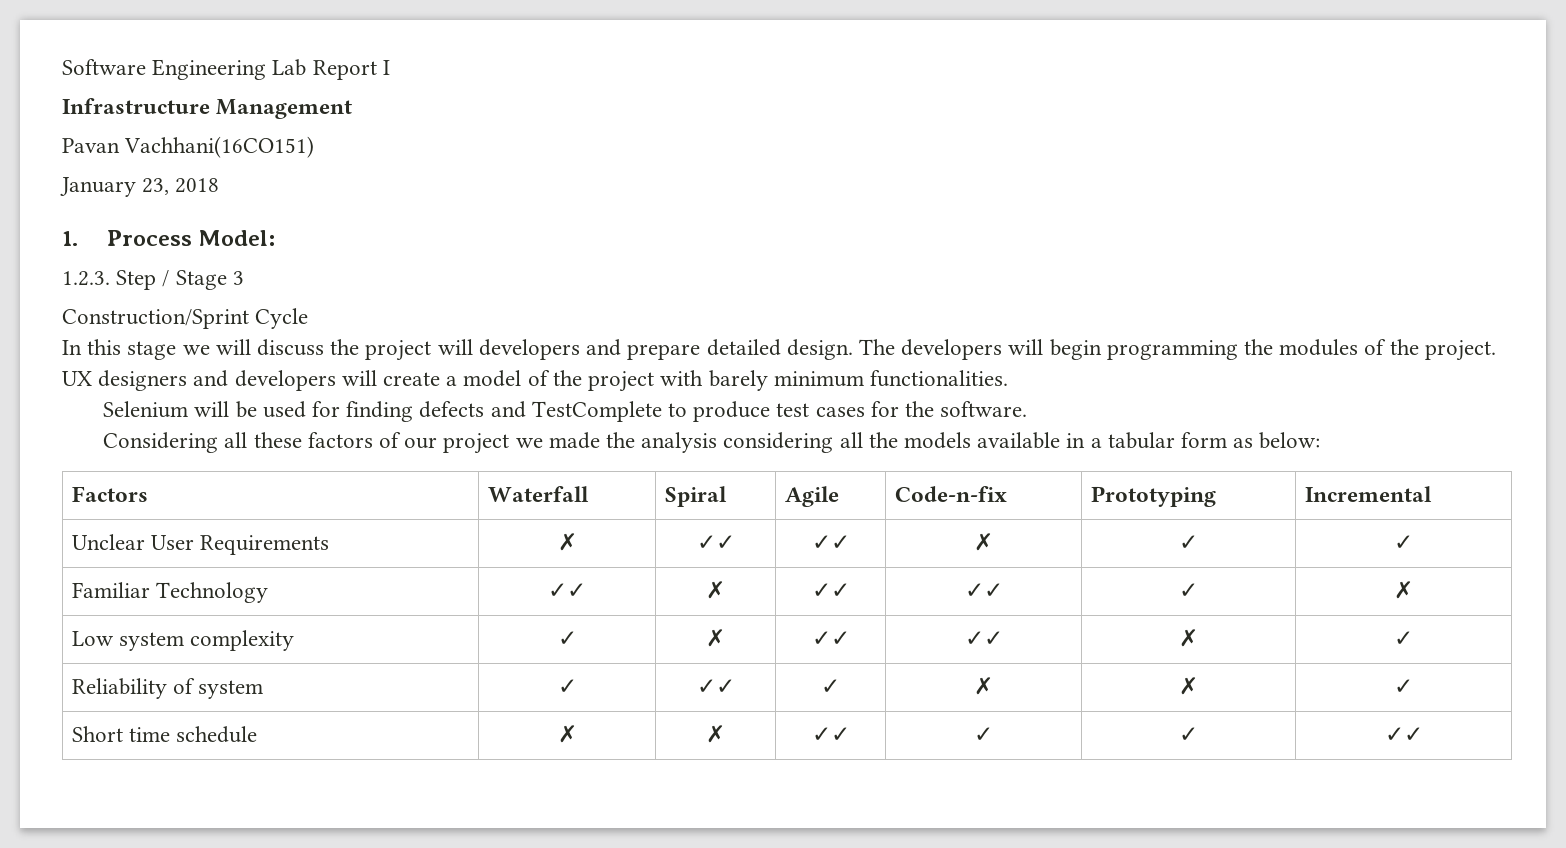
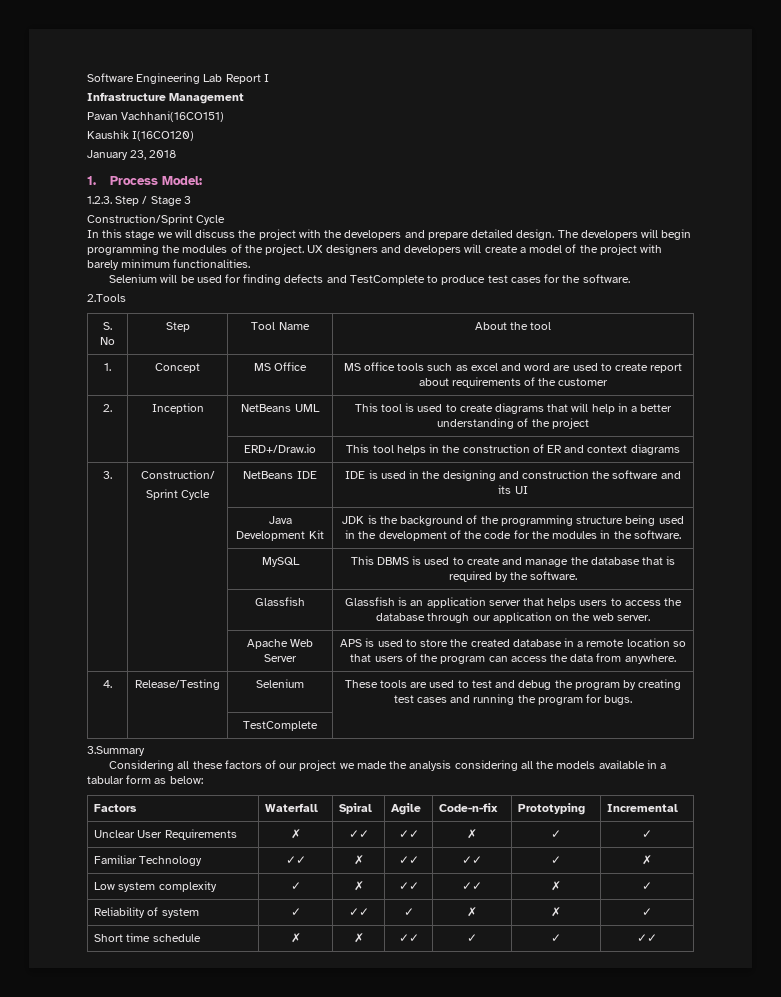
(315, 147) none -> [87,130,195,141] // Kaushik I(16CO120)
[437,339,473,355] will -> [298,229,343,238] with the
(1028, 409) none -> [87,294,126,302] [103,322,112,330] [100,337,115,345] [165,322,190,332] [251,322,310,330] [474,322,552,330] [104,363,111,371] [155,363,200,373] [253,362,308,371] [343,362,683,373] [418,377,609,388] [103,404,112,412] [151,403,204,414] [241,404,320,412] [354,403,673,414] [437,418,589,429] [244,444,316,453] [346,444,680,455] [103,471,112,479] [140,470,215,479] [145,489,211,500] [243,471,317,479] [345,470,681,481] [498,485,528,494] [268,516,292,524] [236,530,324,541] [342,515,684,526] [345,530,681,541] [261,557,300,567] [350,556,676,567] [448,571,578,582] [255,597,305,606] [344,597,683,608] [376,612,650,623] [246,639,314,649] [264,654,297,662] [340,638,686,647] [350,653,676,664] [103,680,112,688] [135,679,220,690] [256,679,304,688] [344,679,682,690] [393,694,633,705] [243,721,318,731] [87,746,145,756] // 2.Tools // S. No | Step | Tool Name | About the tool // 1. | Concept | MS Office | MS office tools such as excel and word are used to create report about requirements of the customer // 2. | Inception | NetBeans UML | This tool is used to create diagrams that will help in a better understanding of the project // | | ERD+/Draw.io | This tool helps in the construction of ER and context diagrams // 3. | Construction/ // Sprint Cycle | NetBeans IDE | IDE is used in the designing and construction the software and its UI // | | Java Development Kit | JDK is the background of the programming structure being used in the development of the code for the modules in the software. // | | MySQL | This DBMS is used to create and manage the database that is required by the software. // | | Glassfish | Glassfish is an application server that helps users to access the database through our application on the web server. // | | Apache Web Server | APS is used to store the created database in a remote location so that users of the program can access the data from anywhere. // 4. | Release/Testing | Selenium | These tools are used to test and debug the program by creating test cases and running the program for bugs. // | | TestComplete | // 3.Summary

